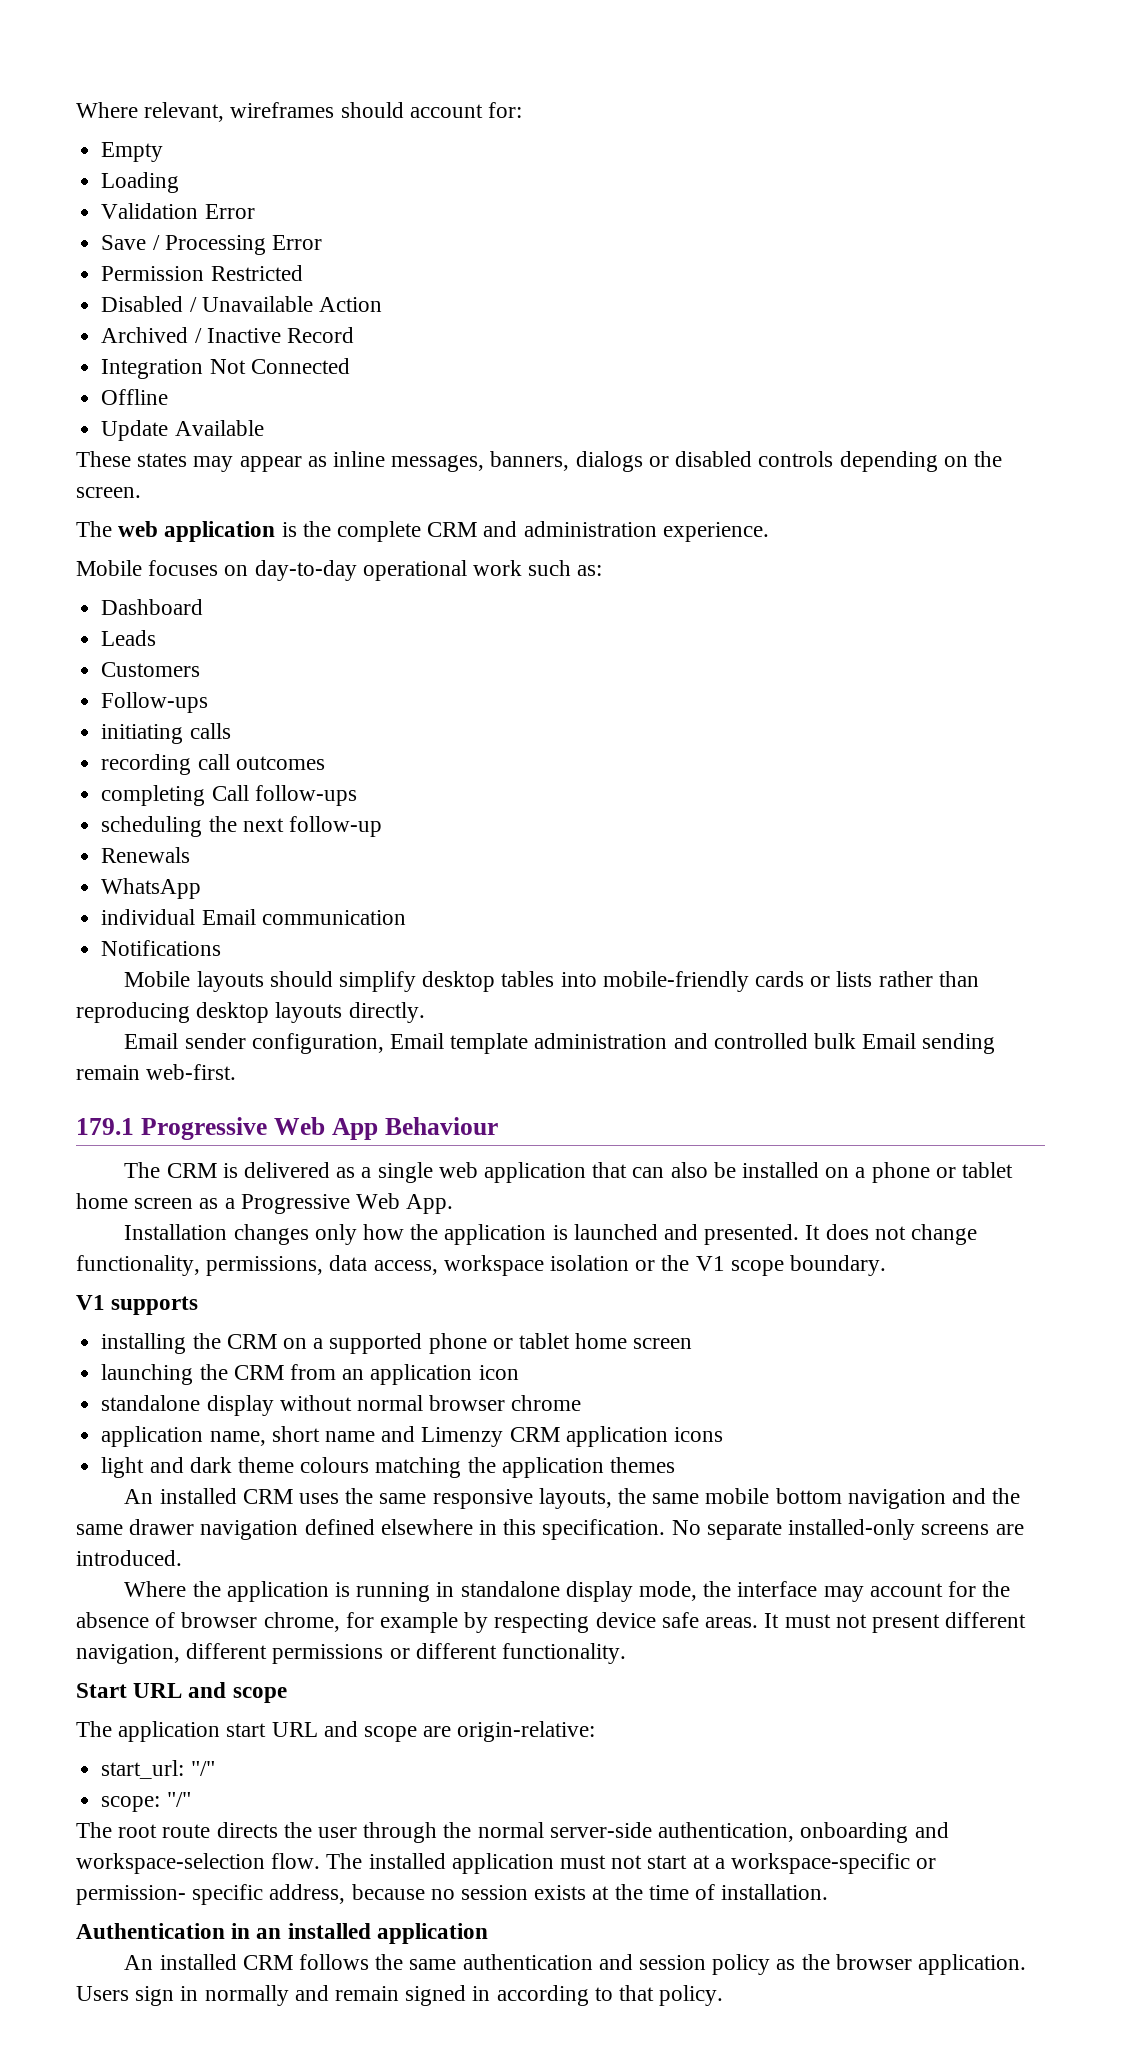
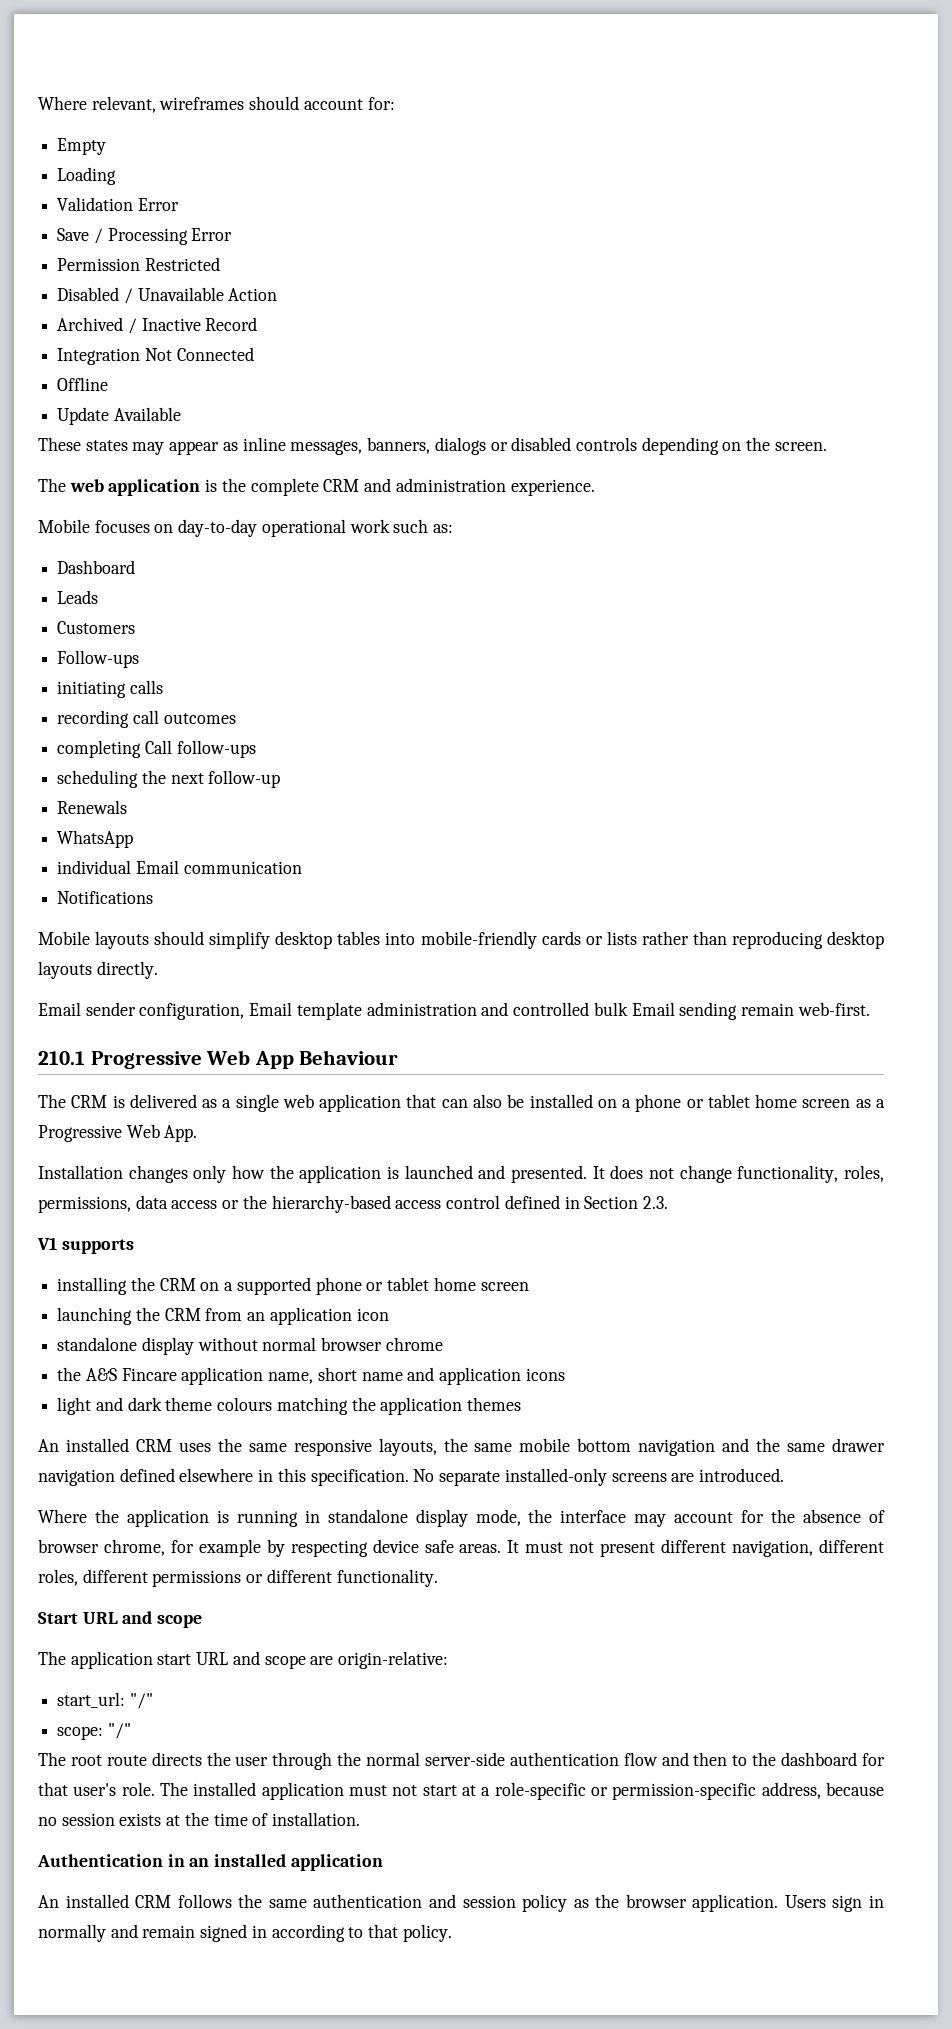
[76,1118,134,1135] 179.1 -> [38,1051,85,1065] 210.1
(200, 1265) none -> [843,1165,884,1182] roles,
[373,1255,887,1276] access, workspace isolation or the V1 scope boundary. -> [171,1195,668,1213] access or the hierarchy-based access control defined in Section 2.3.
(582, 1403) none -> [57,1367,177,1381] the A&S Fincare
[421,1427,560,1447] Limenzy CRM -> (435, 1374) none
(268, 1651) none -> [38,1569,148,1586] roles, different
[658,1822,949,1843] [76,1853,321,1874] authentication, onboarding and workspace-selection flow. -> [509,1752,885,1766] [38,1782,155,1796] authentication flow and then to the dashboard for that user's role.
[731,1853,937,1874] [76,1884,264,1905] workspace-specific or permission- specific -> [494,1782,757,1800] role-specific or permission-specific

